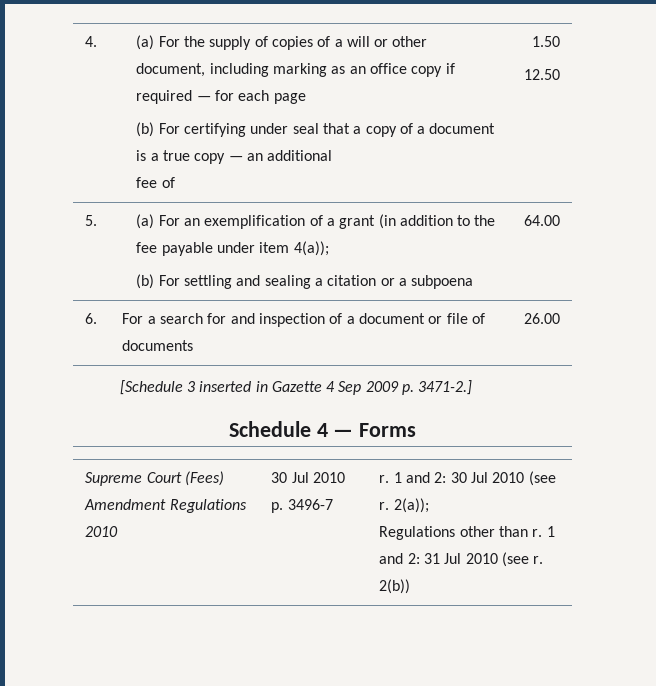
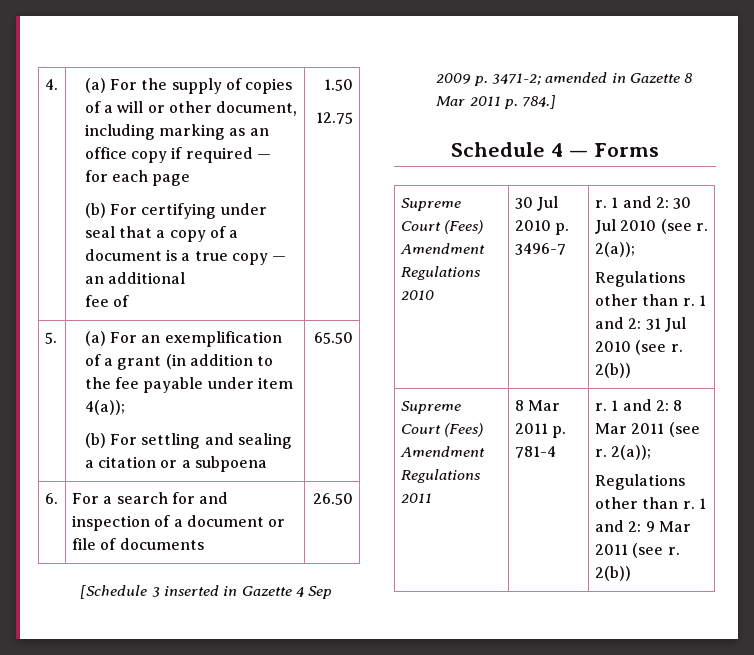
[523,69,560,80] 12.50 -> [316,112,354,124] 12.75
[523,215,560,226] 64.00 -> [314,332,354,344] 65.50
[523,313,560,324] 26.00 -> [313,493,354,505] 26.50
[418,380,473,395] 3471-2.] -> [491,72,693,85] [436,95,557,109] 3471-2; amended in Gazette 8 Mar 2011 p. 784.]
(411, 586) none -> [400,401,461,414] [400,423,484,437] [399,446,485,457] [400,469,481,483] [400,493,432,503] [514,400,561,411] [514,423,567,438] [514,446,556,458] [594,399,683,411] [594,422,700,437] [594,445,652,460] [594,474,685,490] [594,497,706,509] [594,520,691,532] [594,543,680,558] [594,566,631,581] // Supreme Court (Fees) Amendment Regulations 2011 | 8 Mar 2011 p. 781-4 | r. 1 and 2: 8 Mar 2011 (see r. 2(a)); // Regulations other than r. 1 and 2: 9 Mar 2011 (see r. 2(b))

